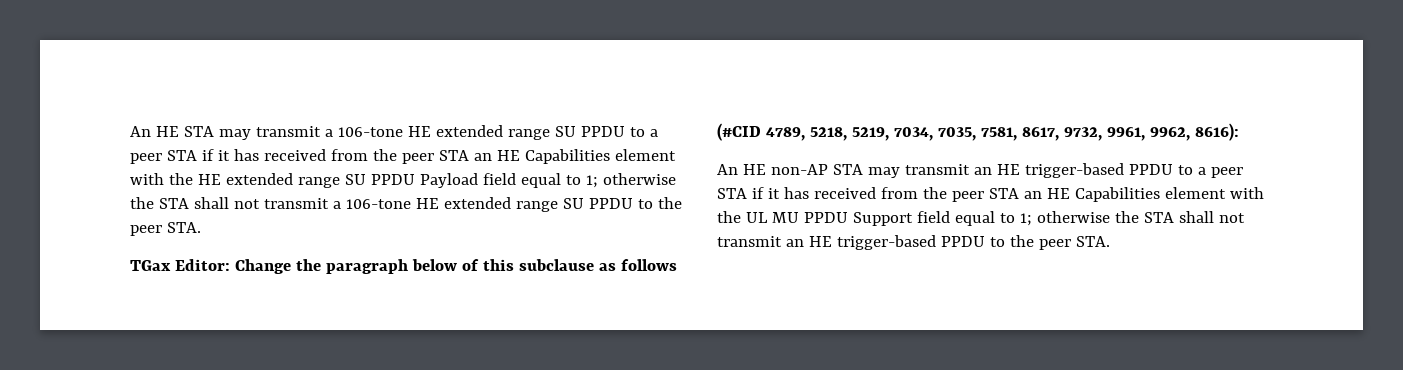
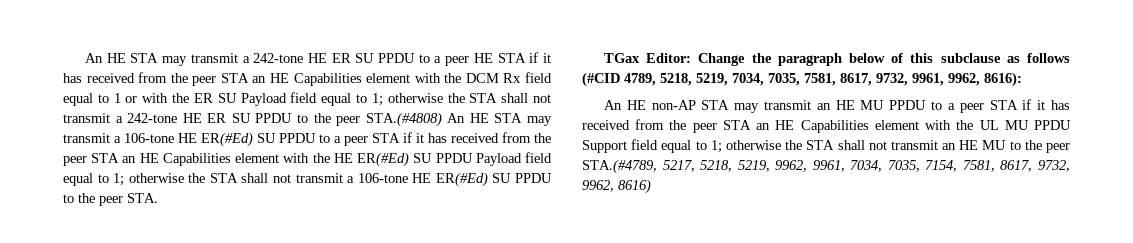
[130,125,550,140] An HE STA may transmit a 106-tone HE extended range -> [84,52,551,66] [63,72,552,86] [63,92,551,106] [63,112,552,127] [63,132,253,147] An HE STA may transmit a 242-tone HE ER SU PPDU to a peer HE STA if it has received from the peer STA an HE Capabilities element with the DCM Rx field equal to 1 or with the ER SU Payload field equal to 1; otherwise the STA shall not transmit a 242-tone HE ER SU PPDU to the peer STA.(#4808) An HE STA may transmit a 106-tone HE ER(#Ed)
[225,173,340,188] extended range -> [357,152,410,167] ER(#Ed)
[443,197,558,212] extended range -> [435,172,488,187] ER(#Ed)
[1024,163,1124,178] trigger-based -> [860,100,885,110] MU
[836,235,1110,250] trigger-based PPDU to the peer STA. -> [982,140,1070,153] [582,159,1070,174] [582,179,651,194] MU to the peer STA.(#4789, 5217, 5218, 5219, 9962, 9961, 7034, 7035, 7154, 7581, 8617, 9732, 9962, 8616)

